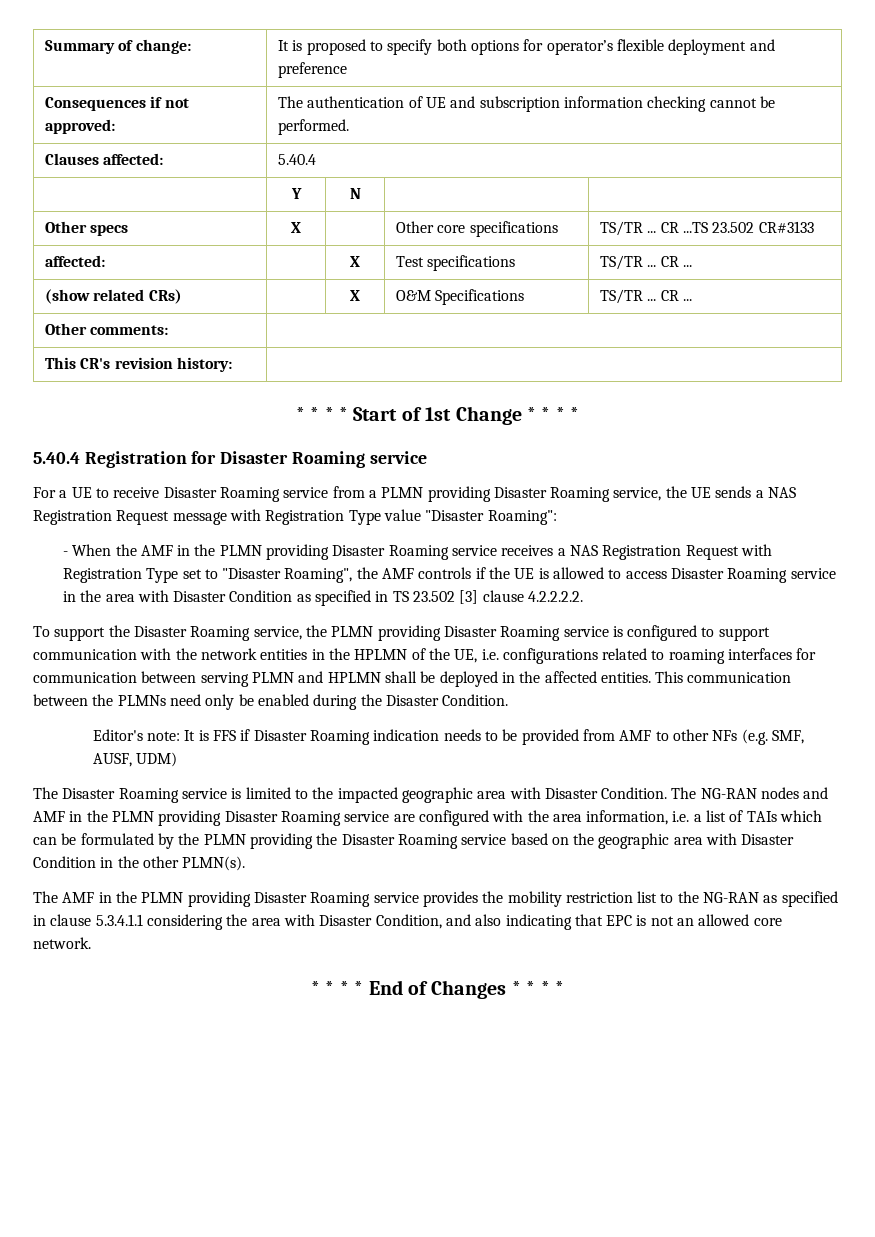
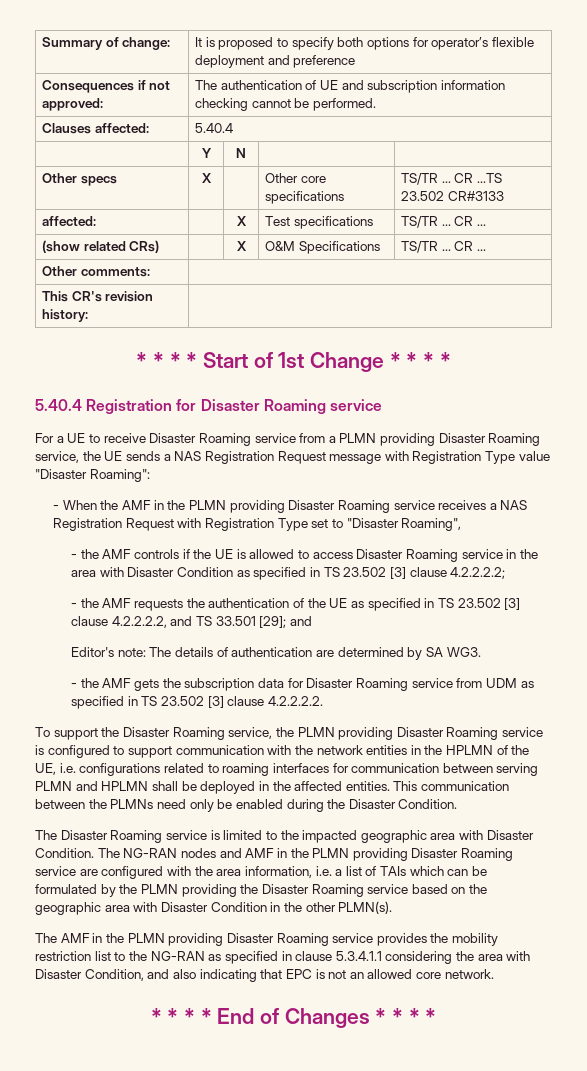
(353, 575) none -> [71,554,78,559] // -
(524, 596) none -> [450,567,506,579] [71,598,521,611] [71,616,312,628] [71,647,481,660] [71,678,534,691] [71,696,265,709] 4.2.2.2.2; // - the AMF requests the authentication of the UE as specified in TS 23.502 [3] clause 4.2.2.2.2, and TS 33.501 [29]; and // Editor's note: The details of authentication are determined by SA WG3. // - the AMF gets the subscription data for Disaster Roaming service from UDM as specified in TS 23.502 [3] clause
[92,729,804,745] [92,752,178,767] // Editor's note: It is FFS if Disaster Roaming indication needs to be provided from AMF to other NFs (e.g. SMF, AUSF, UDM) -> (458, 804) none

